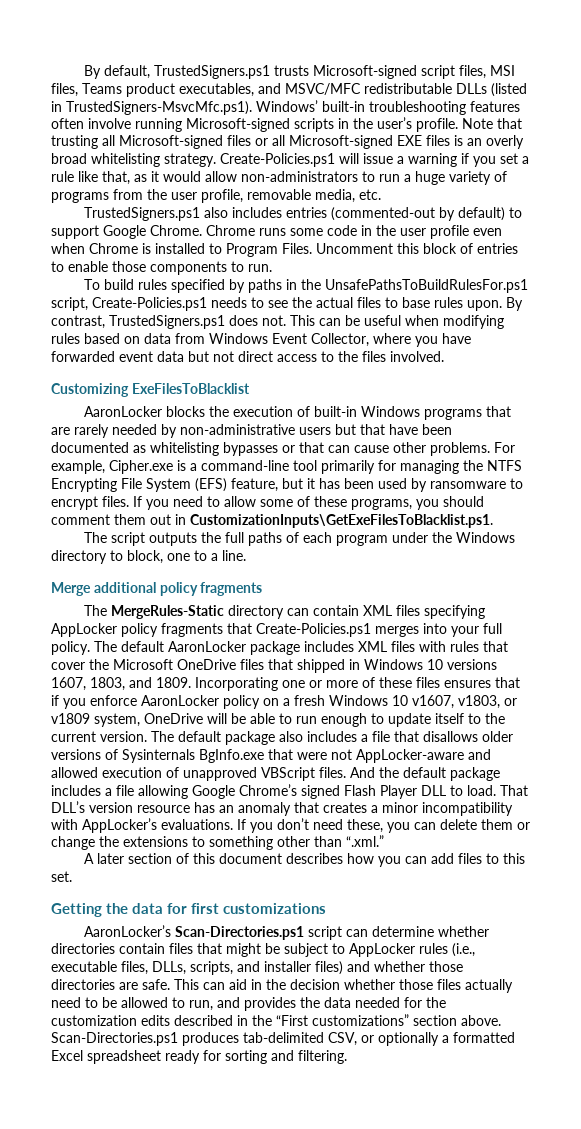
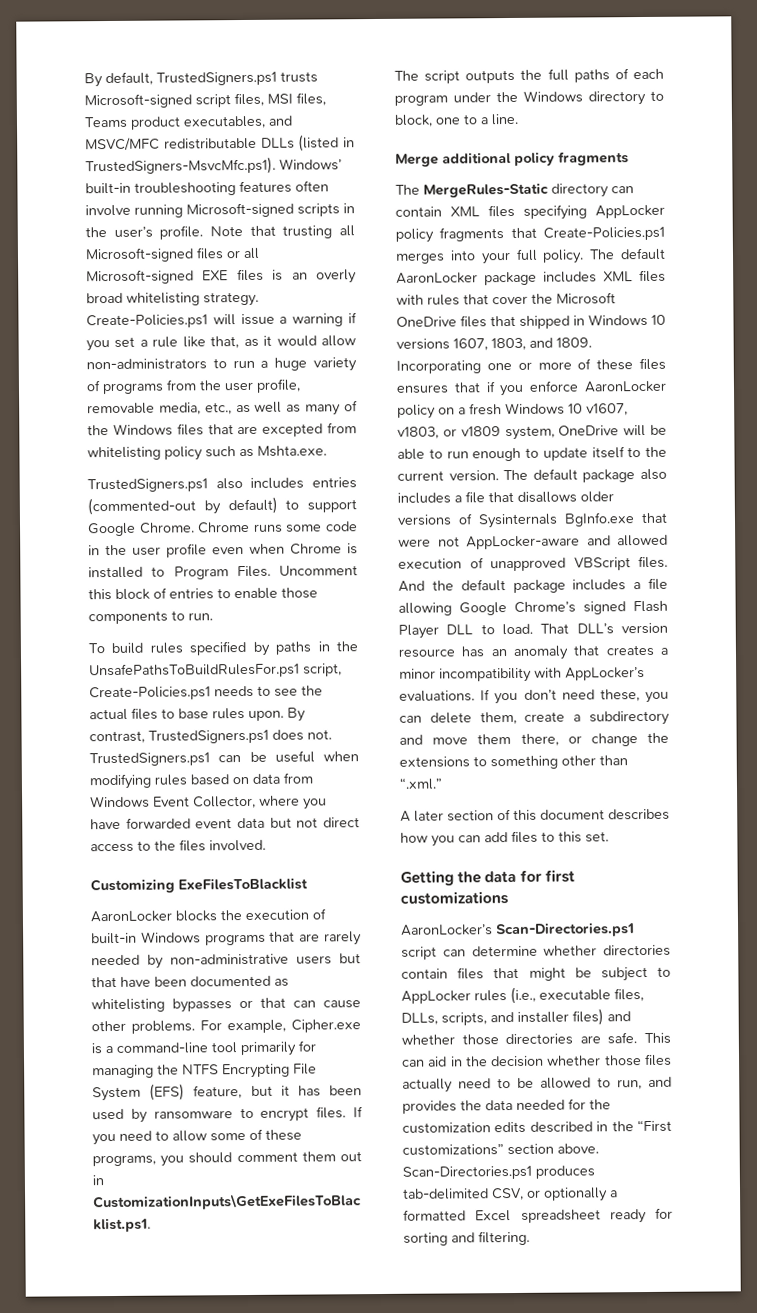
[359,189,381,200] etc. -> [204,400,358,416] [87,422,357,437] [87,445,327,461] etc., as well as many of the Windows files that are excepted from whitelisting policy such as Mshta.exe.
[290,315,315,326] This -> [89,752,210,767] TrustedSigners.ps1
[481,819,513,830] them -> [479,710,670,726] [399,733,559,746] them, create a subdirectory and move them there,

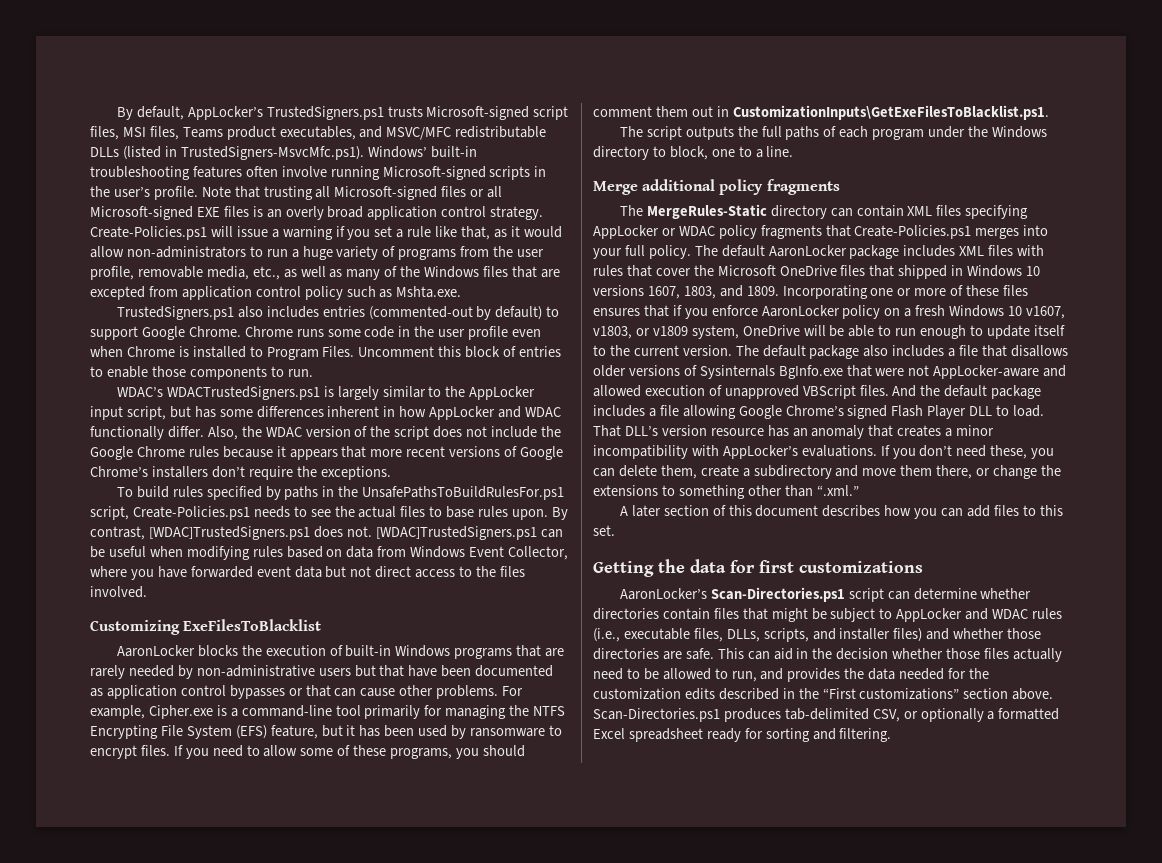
(153, 78) none -> [187,106,263,120] AppLocker’s
[126,292,200,306] whitelisting -> [367,206,487,220] application control
[87,446,161,461] whitelisting -> [181,286,301,300] application control
(213, 616) none -> [116,386,536,400] [90,406,562,420] [90,426,561,440] [90,446,564,460] [90,466,391,480] // WDAC’s WDACTrustedSigners.ps1 is largely similar to the AppLocker input script, but has some differences inherent in how AppLocker and WDAC functionally differ. Also, the WDAC version of the script does not include the Google Chrome rules because it appears that more recent versions of Google Chrome’s installers don’t require the exceptions.
[148,729,269,744] TrustedSigners.ps1 -> [148,526,310,540] [WDAC]TrustedSigners.ps1
[89,752,210,767] TrustedSigners.ps1 -> [375,526,537,540] [WDAC]TrustedSigners.ps1
[91,998,165,1013] whitelisting -> [106,685,226,699] application control
(665, 211) none -> [661,226,715,236] or WDAC
(471, 997) none -> [965,608,1029,620] and WDAC

